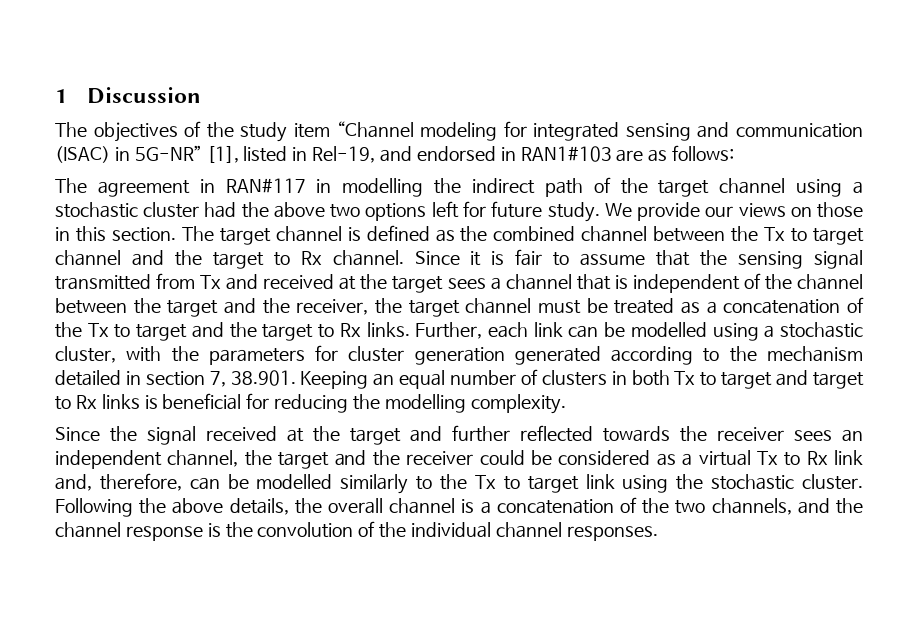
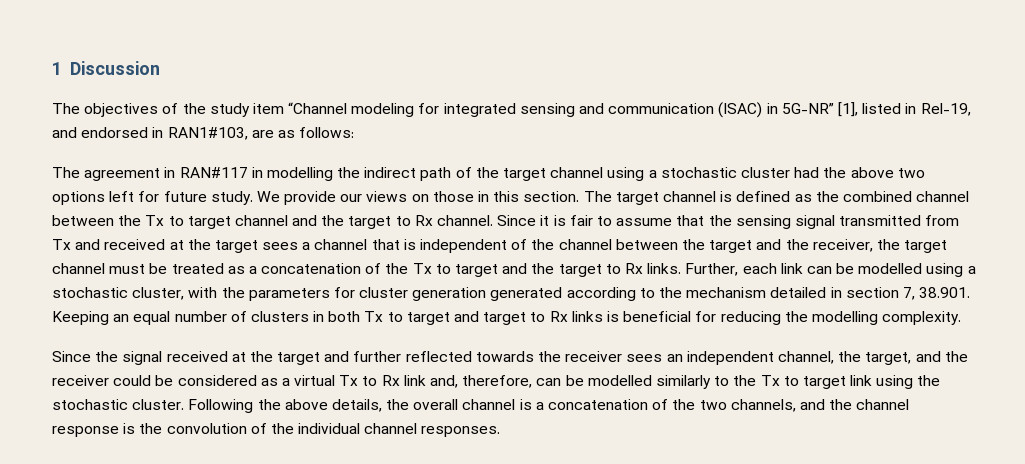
[520,146,612,162] RAN1#103 -> [167,127,248,140] RAN1#103,
[278,452,330,469] target -> [865,352,912,365] target,

